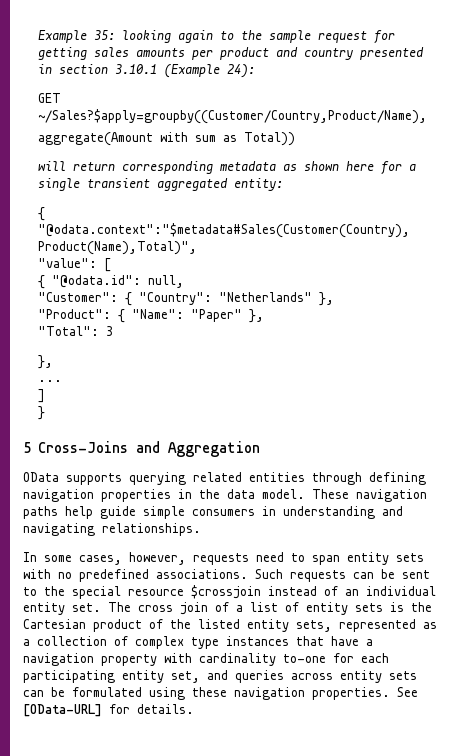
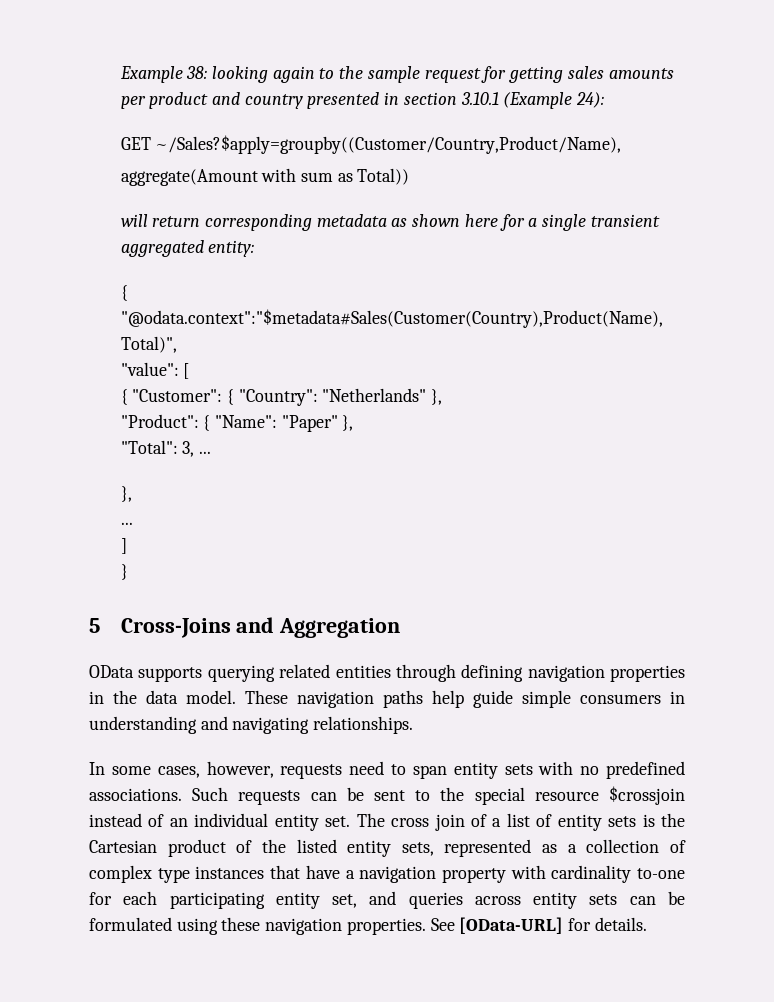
[93,30,115,40] 35: -> [186,66,208,79] 38:
[51,275,184,288] "@odata.id": null, // -> (128, 397) none
[105,326,113,336] 3 -> [182,441,212,457] 3, ...

